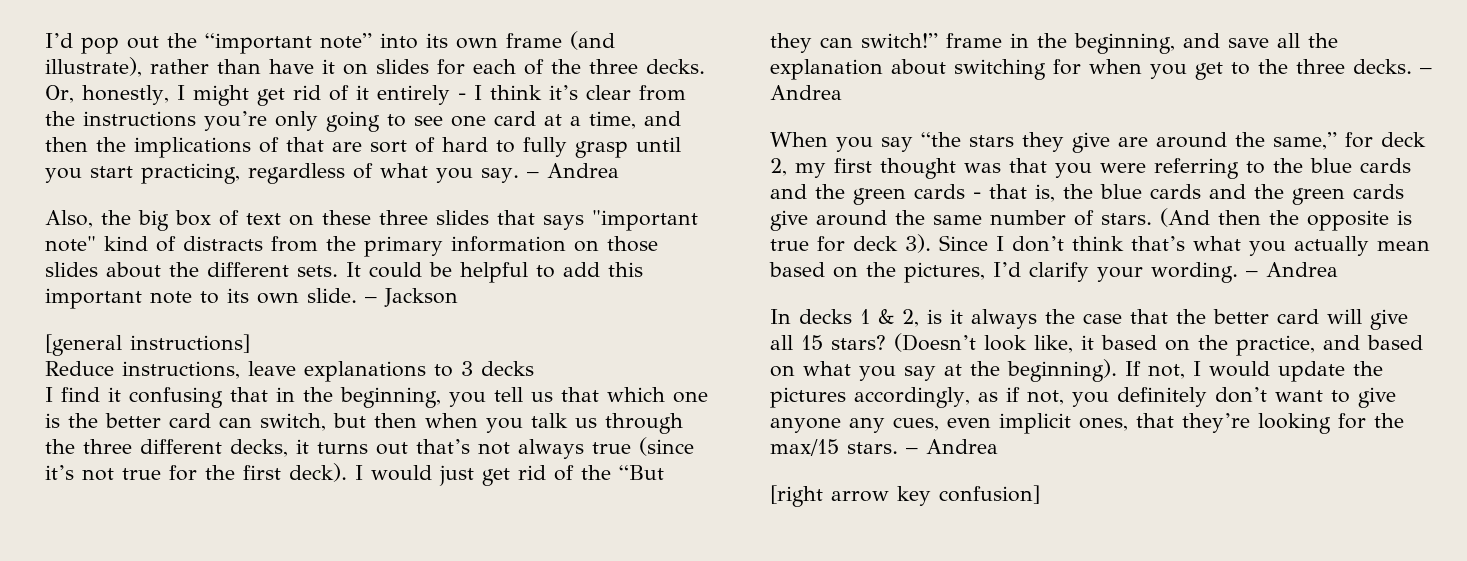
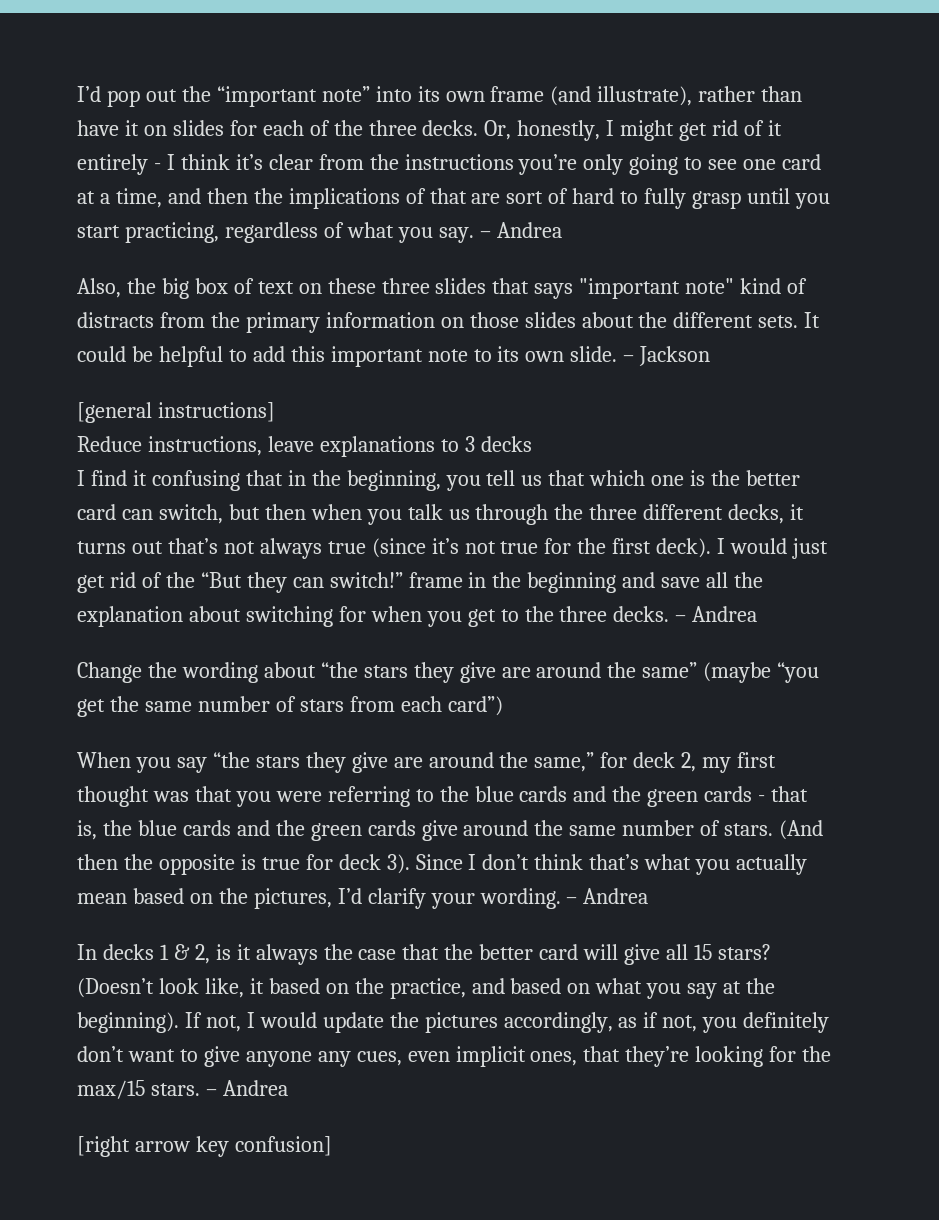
[1074,33,1175,54] beginning, -> [527,572,617,593] beginning
(842, 92) none -> [77,662,820,683] [77,696,503,717] // Change the wording about “the stars they give are around the same” (maybe “you get the same number of stars from each card”)

